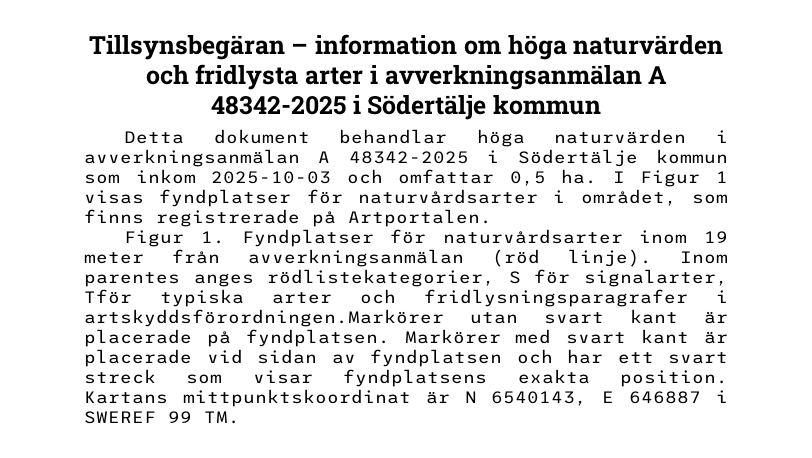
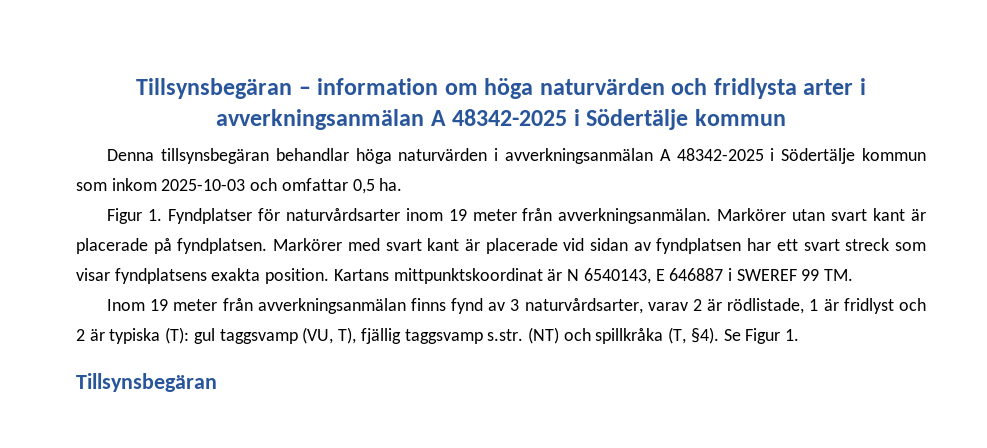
[124,129,310,144] Detta dokument -> [107,148,269,164] Denna tillsynsbegäran
[612,170,728,187] [84,189,728,207] [84,209,492,227] I Figur 1 visas fyndplatser för naturvårdsarter i området, som finns registrerade på Artportalen. -> (403, 184) none
[248,249,728,267] [84,269,728,287] [84,289,728,307] [84,309,444,327] avverkningsanmälan (röd linje). Inom parentes anges rödlistekategorier, S för signalarter, Tför typiska arter och fridlysningsparagrafer i artskyddsförordningen.Markörer -> [558,208,787,224] avverkningsanmälan. Markörer
[516,349,553,364] och -> (742, 246) none
(240, 417) none -> [107,298,926,314] [76,327,800,344] [76,373,217,392] // Inom 19 meter från avverkningsanmälan finns fynd av 3 naturvårdsarter, varav 2 är rödlistade, 1 är fridlyst och 2 är typiska (T): gul taggsvamp (VU, T), fjällig taggsvamp s.str. (NT) och spillkråka (T, §4). Se Figur 1. // Tillsynsbegäran

